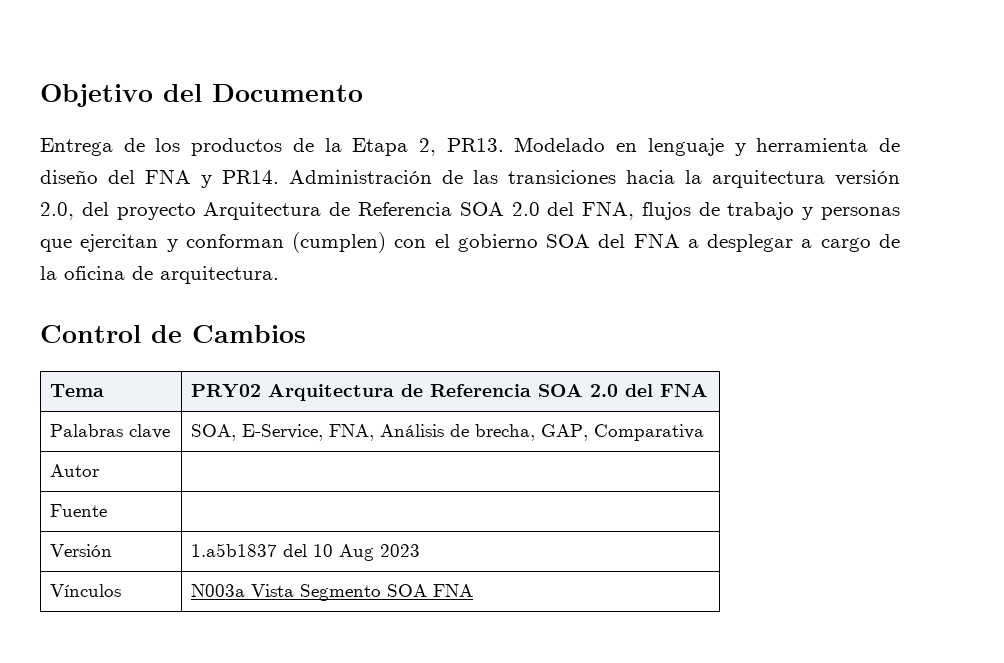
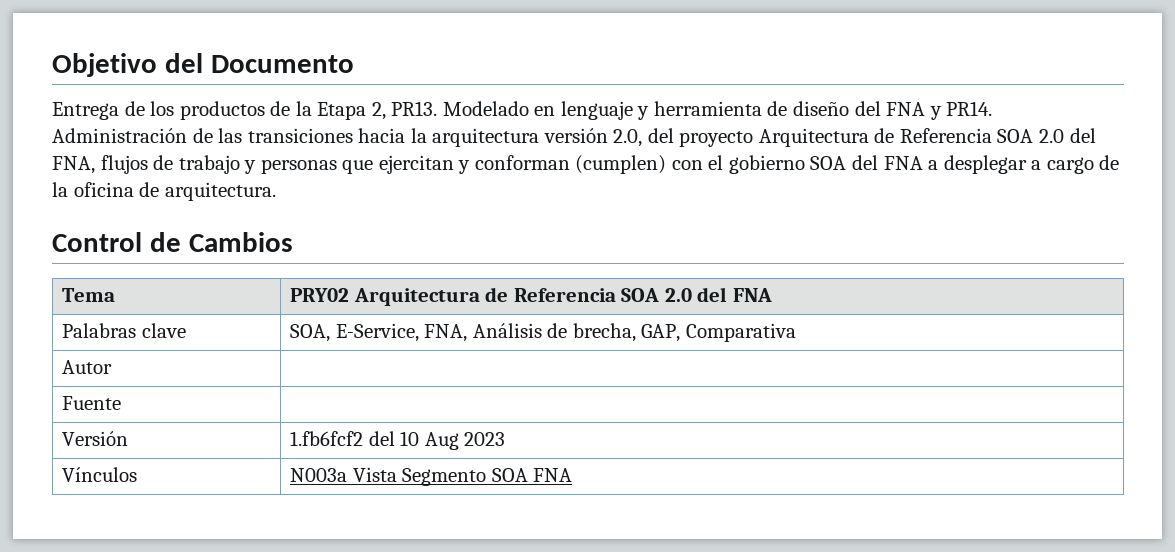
[191,543,278,557] 1.a5b1837 -> [290,431,364,446] 1.fb6fcf2

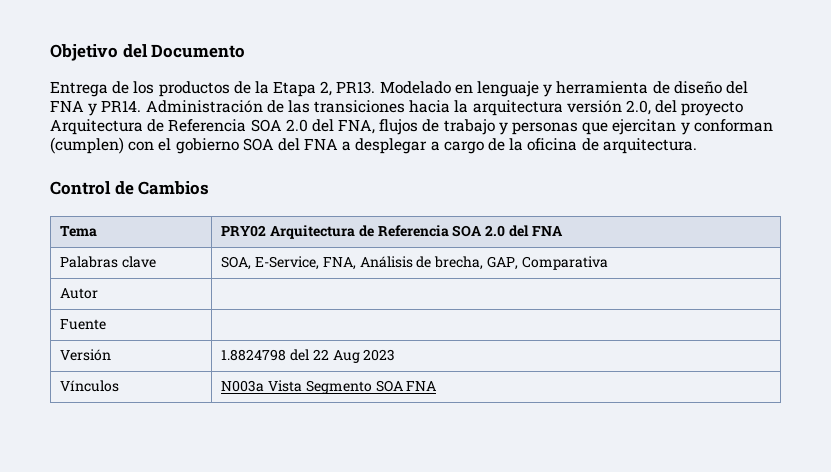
[290,431,420,446] 1.fb6fcf2 del 10 -> [221,349,329,361] 1.8824798 del 22

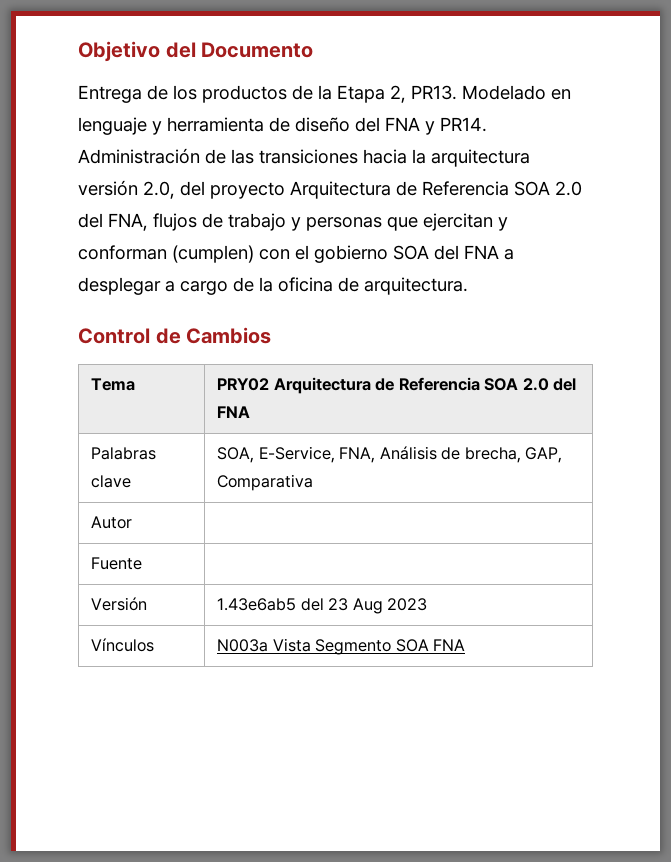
[221,349,329,361] 1.8824798 del 22 -> [217,598,349,611] 1.43e6ab5 del 23

